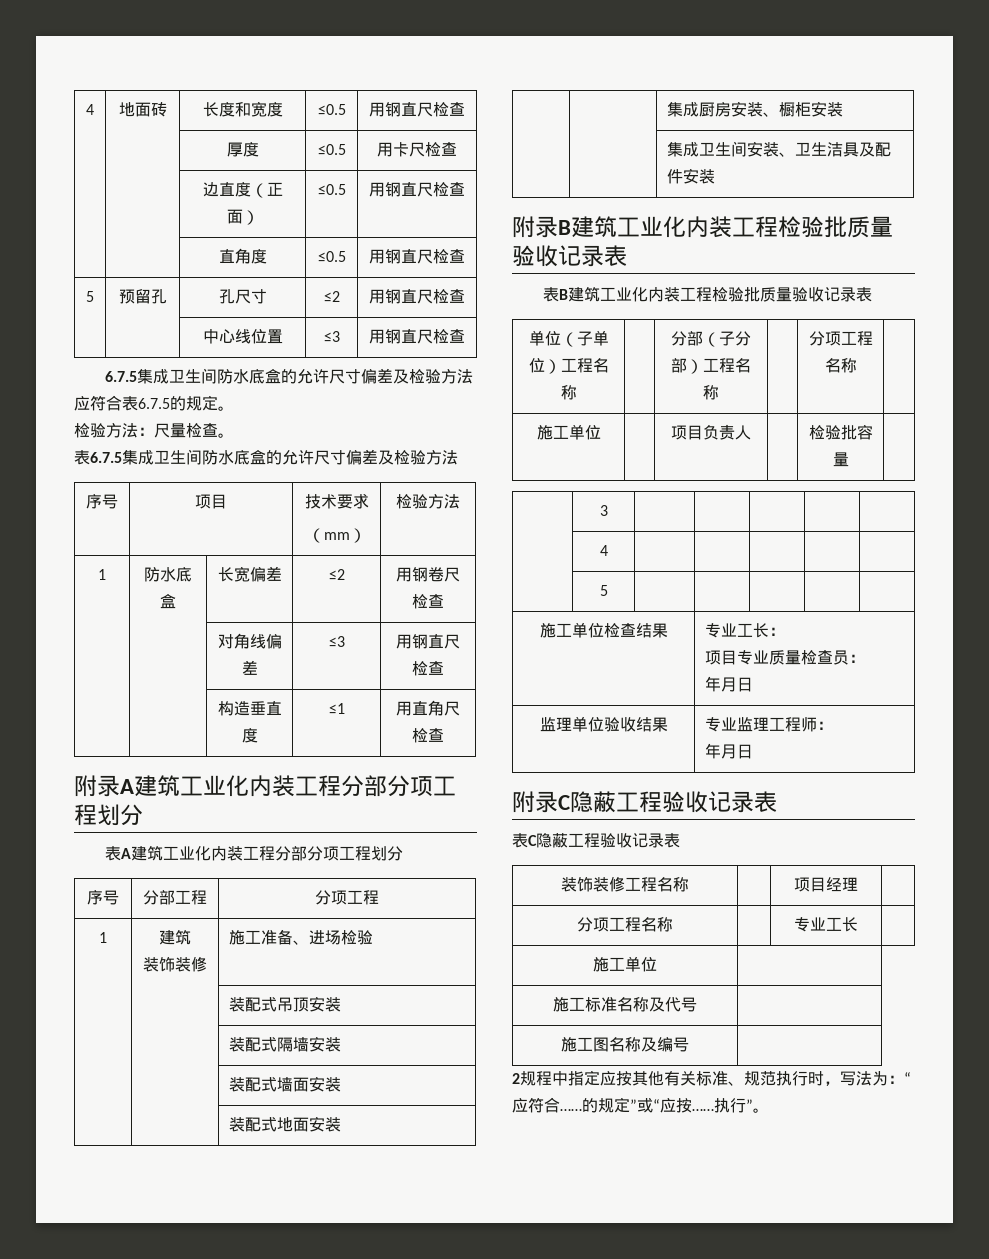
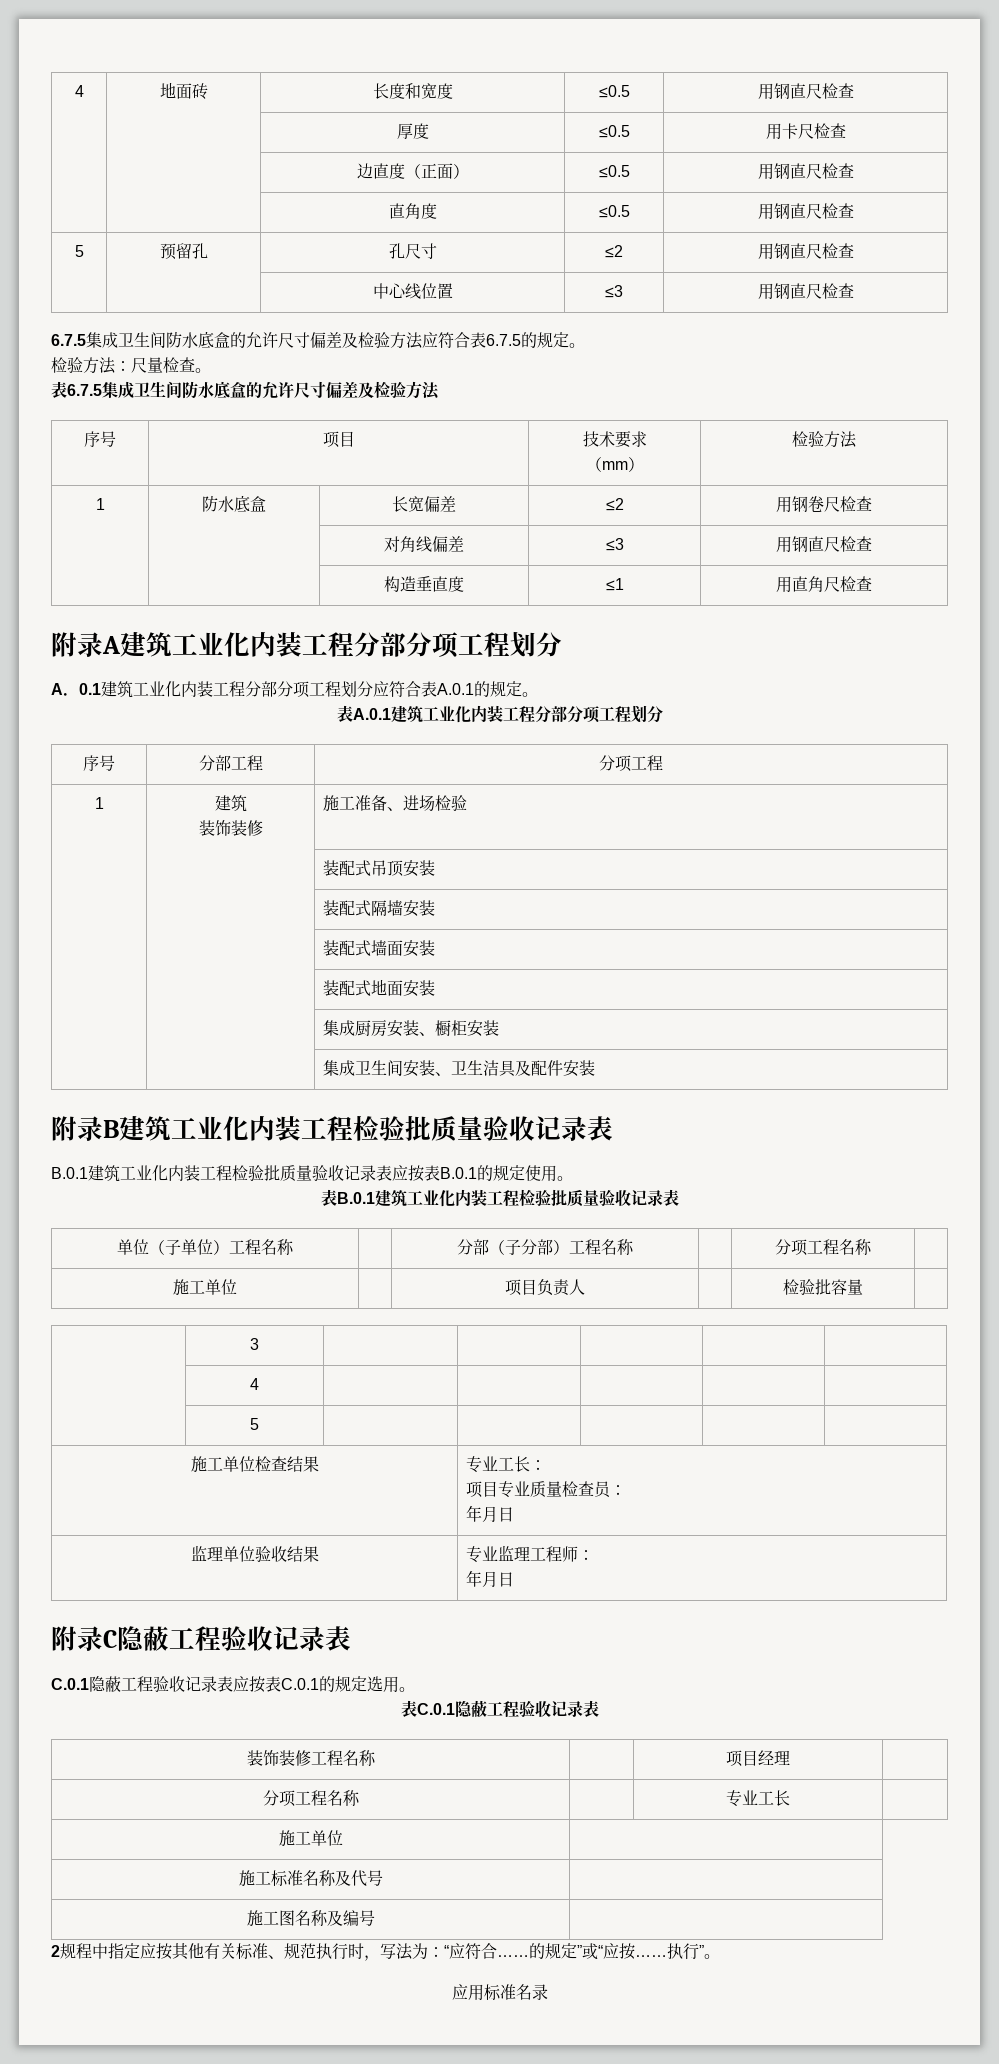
[105,846,132,861] 表A -> [51,681,538,698] [336,705,391,722] A．0.1建筑工业化内装工程分部分项工程划分应符合表A.0.1的规定。 // 表A.0.1
[543,287,569,302] 表B -> [51,1165,573,1182] [320,1189,375,1206] B.0.1建筑工业化内装工程检验批质量验收记录表应按表B.0.1的规定使用。 // 表B.0.1
[512,833,537,848] 表C -> [51,1676,415,1693] [400,1700,455,1717] C.0.1隐蔽工程验收记录表应按表C.0.1的规定选用。 // 表C.0.1
(769, 1110) none -> [451,1984,548,2001] // 应用标准名录

